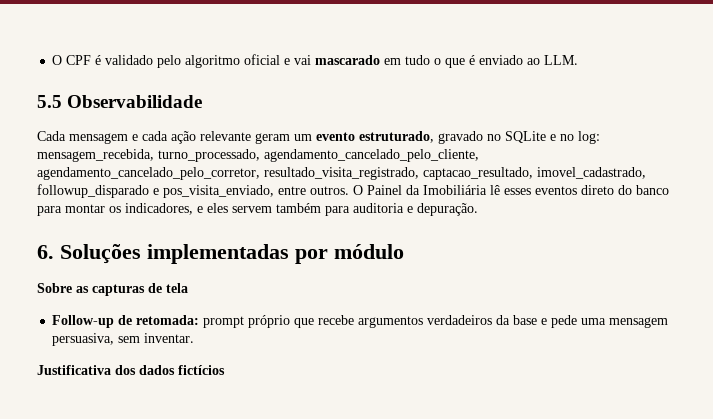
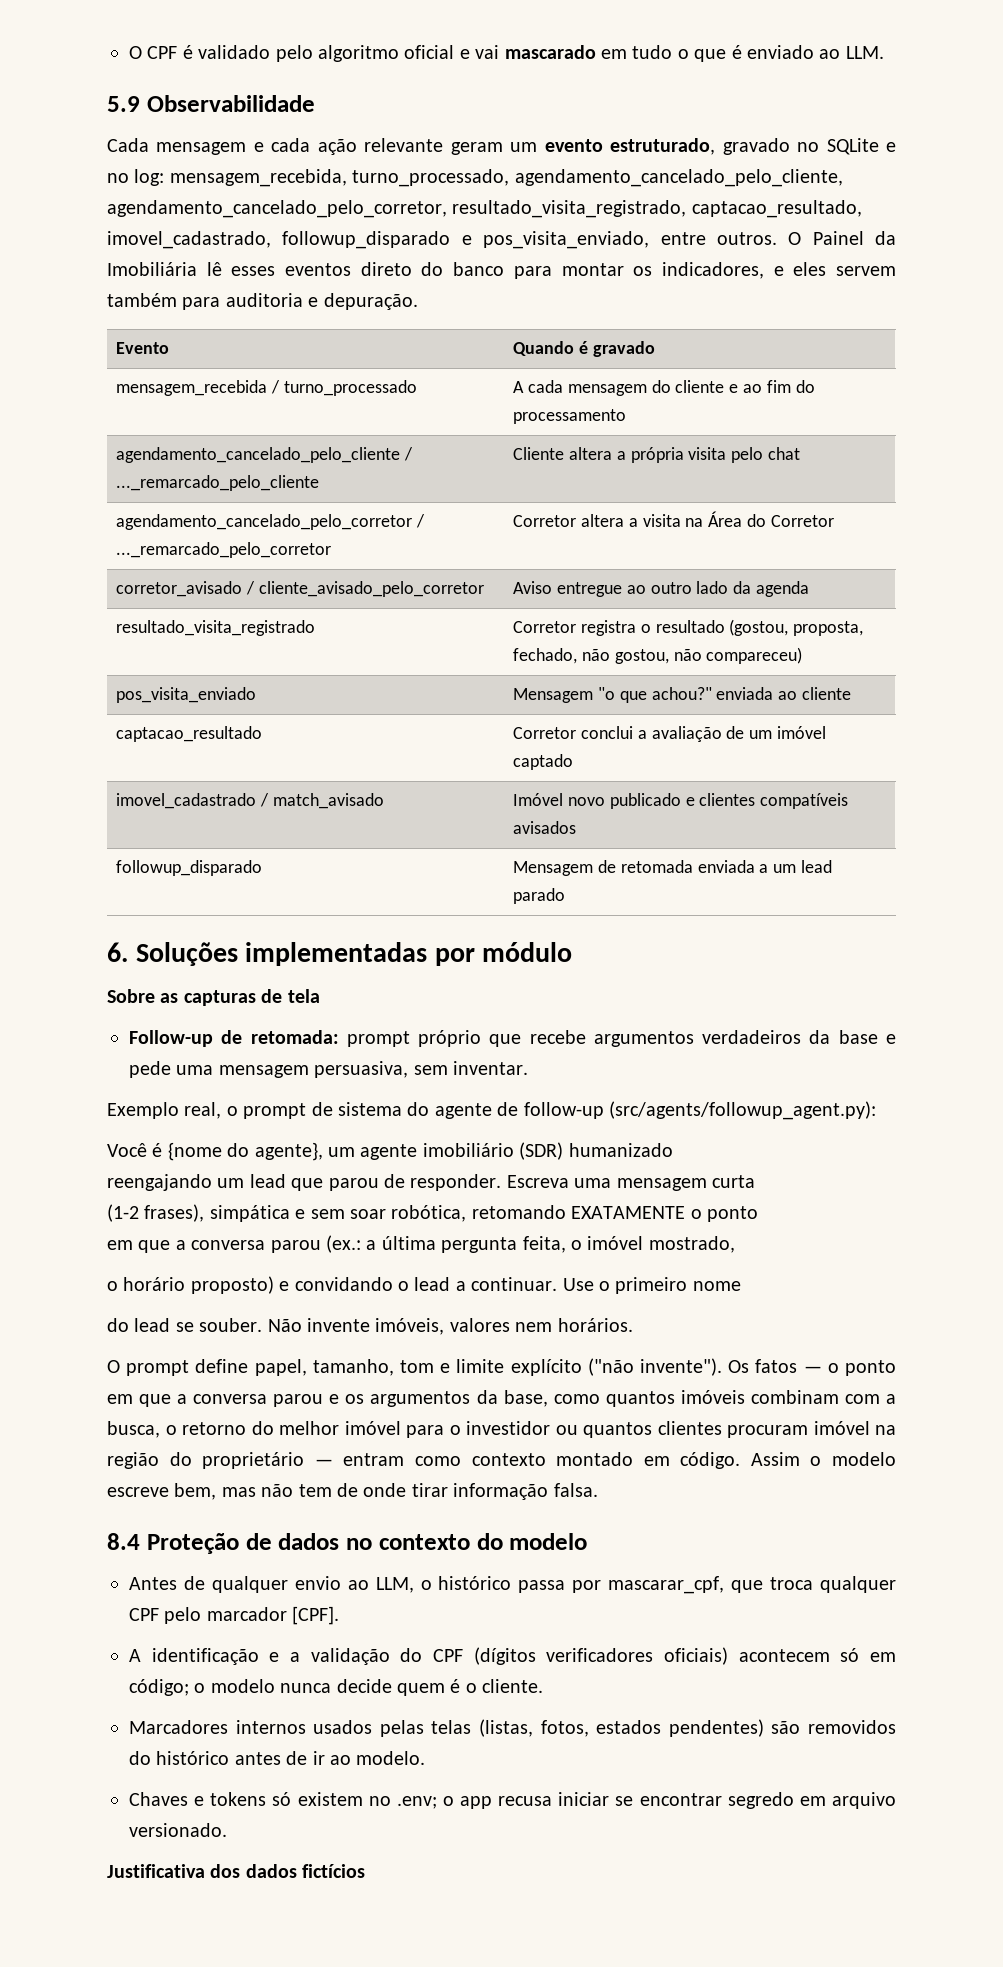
[37,95,62,108] 5.5 -> [107,96,140,112] 5.9
(478, 209) none -> [115,342,169,354] [512,341,655,357] [115,380,417,396] [512,380,815,396] [512,409,626,424] [115,447,413,463] [115,475,319,491] [512,447,801,463] [115,514,425,530] [115,542,331,558] [512,511,834,527] [115,581,484,597] [512,581,810,597] [115,620,315,636] [512,619,864,636] [512,647,803,664] [115,687,256,703] [512,687,852,703] [115,726,262,742] [512,726,827,742] [512,754,573,770] [115,793,384,809] [512,793,849,809] [512,821,576,834] [115,860,262,876] [512,860,833,876] [512,888,565,904] // Evento | Quando é gravado // mensagem_recebida / turno_processado | A cada mensagem do cliente e ao fim do processamento // agendamento_cancelado_pelo_cliente / ..._remarcado_pelo_cliente | Cliente altera a própria visita pelo chat // agendamento_cancelado_pelo_corretor / ..._remarcado_pelo_corretor | Corretor altera a visita na Área do Corretor // corretor_avisado / cliente_avisado_pelo_corretor | Aviso entregue ao outro lado da agenda // resultado_visita_registrado | Corretor registra o resultado (gostou, proposta, fechado, não gostou, não compareceu) // pos_visita_enviado | Mensagem "o que achou?" enviada ao cliente // captacao_resultado | Corretor conclui a avaliação de um imóvel captado // imovel_cadastrado / match_avisado | Imóvel novo publicado e clientes compatíveis avisados // followup_disparado | Mensagem de retomada enviada a um lead parado
(195, 338) none -> [107,1101,876,1120] [107,1142,673,1161] [107,1174,755,1191] [107,1204,758,1222] [107,1235,735,1253] [107,1276,741,1294] [107,1318,633,1335] [107,1358,897,1376] [107,1390,897,1407] [107,1421,896,1438] [107,1452,897,1469] [107,1483,598,1500] [107,1533,588,1554] [129,1576,896,1594] [129,1606,340,1625] [129,1647,896,1665] [129,1679,544,1696] [129,1719,897,1737] [129,1751,426,1765] [129,1792,896,1809] [129,1823,227,1837] // Exemplo real, o prompt de sistema do agente de follow-up (src/agents/followup_agent.py): // Você é {nome do agente}, um agente imobiliário (SDR) humanizado // reengajando um lead que parou de responder. Escreva uma mensagem curta // (1-2 frases), simpática e sem soar robótica, retomando EXATAMENTE o ponto // em que a conversa parou (ex.: a última pergunta feita, o imóvel mostrado, // o horário proposto) e convidando o lead a continuar. Use o primeiro nome // do lead se souber. Não invente imóveis, valores nem horários. // O prompt define papel, tamanho, tom e limite explícito ("não invente"). Os fatos — o ponto em que a conversa parou e os argumentos da base, como quantos imóveis combinam com a busca, o retorno do melhor imóvel para o investidor ou quantos clientes procuram imóvel na região do proprietário — entram como contexto montado em código. Assim o modelo escreve bem, mas não tem de onde tirar informação falsa. // 8.4 Proteção de dados no contexto do modelo // Antes de qualquer envio ao LLM, o histórico passa por mascarar_cpf, que troca qualquer CPF pelo marcador [CPF]. // A identificação e a validação do CPF (dígitos verificadores oficiais) acontecem só em código; o modelo nunca decide quem é o cliente. // Marcadores internos usados pelas telas (listas, fotos, estados pendentes) são removidos do histórico antes de ir ao modelo. // Chaves e tokens só existem no .env; o app recusa iniciar se encontrar segredo em arquivo versionado.

